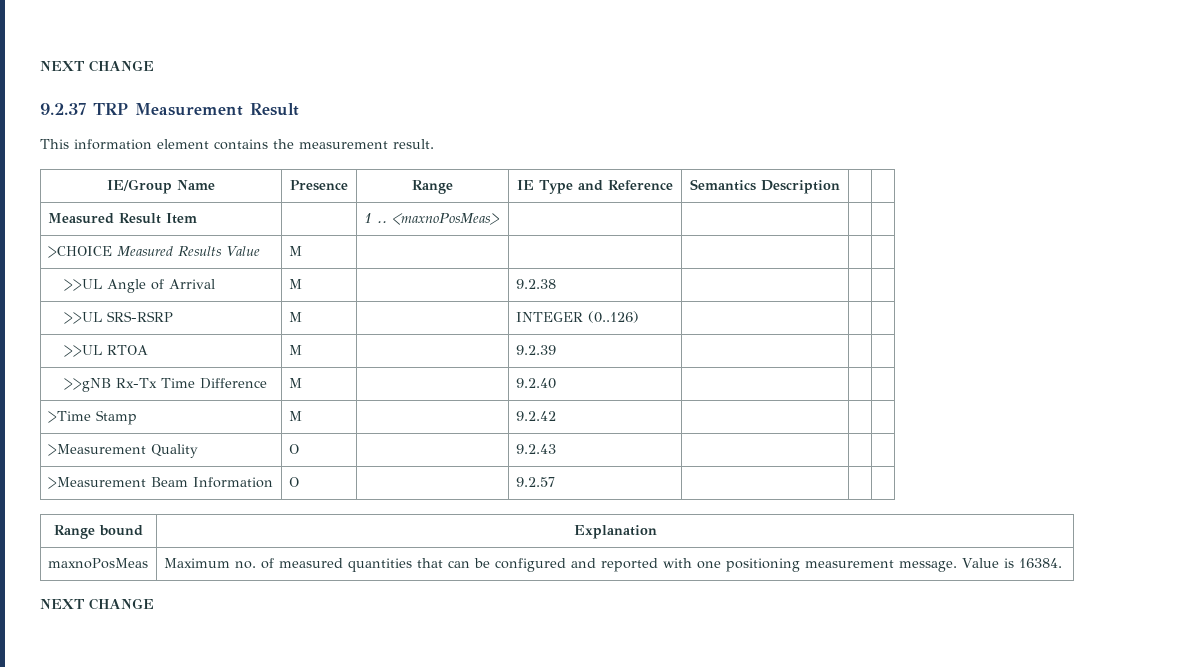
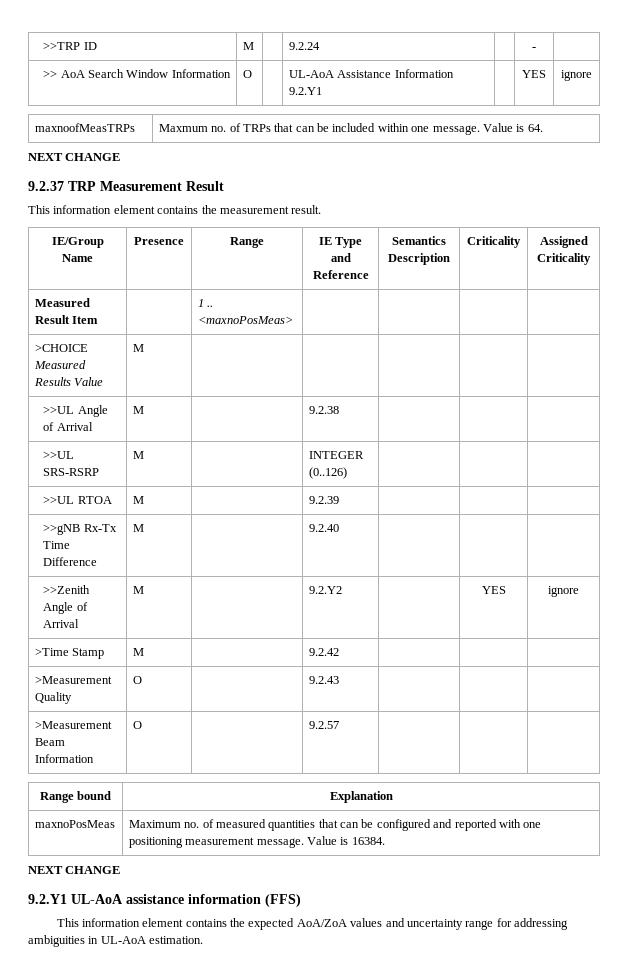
(40, 66) none -> [43,42,97,50] [242,42,254,50] [288,42,320,50] [532,47,536,50] [43,69,231,78] [242,70,252,78] [288,69,454,78] [288,87,322,95] [522,70,546,78] [561,70,592,81] [34,123,135,132] [158,123,543,135] >>TRP ID | M | | 9.2.24 | | - | // >> AoA Search Window Information | O | | UL-AoA Assistance Information 9.2.Y1 | | YES | ignore // maxnoofMeasTRPs | Maxmum no. of TRPs that can be included within one message. Value is 64. //
(840, 187) | -> [467,236,521,248] [539,236,588,248] [537,253,591,265] Criticality | Assigned Criticality
(556, 383) none -> [43,585,91,594] [43,602,88,614] [43,619,80,628] [132,586,144,594] [308,586,342,594] [481,586,506,594] [548,586,579,597] // >>Zenith Angle of Arrival | M | | 9.2.Y2 | | YES | ignore
(154, 604) none -> [28,894,301,907] [56,918,569,930] [28,935,204,947] // 9.2.Y1 UL-AoA assistance information (FFS) // This information element contains the expected AoA/ZoA values and uncertainty range for addressing ambiguities in UL-AoA estimation.

